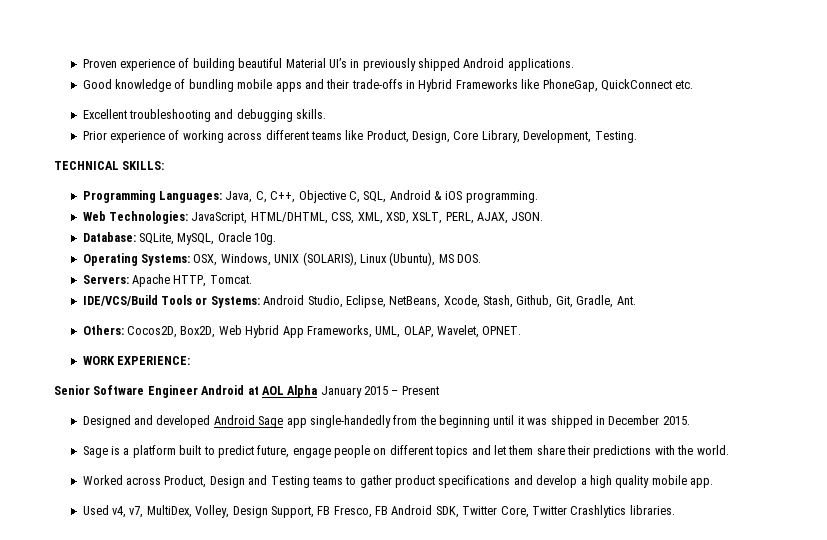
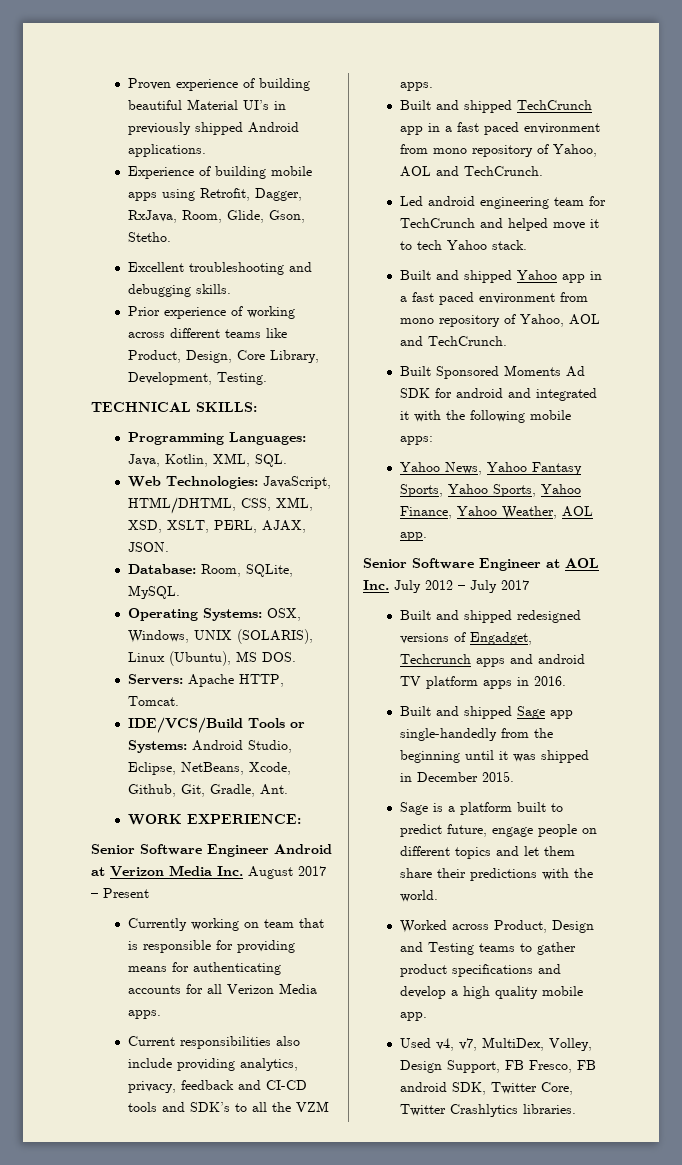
[82,79,694,92] Good knowledge of bundling mobile apps and their trade-offs in Hybrid Frameworks like PhoneGap, QuickConnect etc. -> [127,166,312,179] [127,188,302,201] [127,210,305,223] [127,232,171,242] Experience of building mobile apps using Retrofit, Dagger, RxJava, Room, Glide, Gson, Stetho.
[255,190,538,203] C, C++, Objective C, SQL, Android & iOS programming. -> [164,453,287,467] Kotlin, XML, SQL.
[138,232,277,245] SQLite, MySQL, Oracle 10g. -> [200,564,293,577] [127,585,180,599] Room, SQLite, MySQL.
[482,295,513,308] Stash, -> (291, 768) none
[82,325,522,338] // Others: Cocos2D, Box2D, Web Hybrid App Frameworks, UML, OLAP, Wavelet, OPNET. -> (288, 789) none
[261,385,439,398] [82,415,255,428] AOL Alpha January 2015 – Present // Designed and developed Android -> [110,865,326,879] [91,888,149,898] [127,918,324,931] [127,940,295,953] [127,962,281,975] [127,983,317,994] [127,1010,161,1019] [127,1036,300,1049] [127,1058,298,1071] [127,1080,307,1093] [127,1101,329,1112] [399,82,433,91] [399,100,592,113] [399,122,600,135] [399,144,597,157] [399,166,543,177] [399,196,606,209] [399,218,599,231] [399,240,527,250] [399,270,602,283] [399,292,588,305] [399,314,600,327] [399,336,507,346] [399,365,585,379] [399,388,597,401] [399,410,571,423] [399,436,433,445] [399,462,582,475] [399,484,581,497] [399,506,593,519] [399,532,427,541] [363,558,599,571] [363,580,529,593] [399,610,581,623] [399,632,532,645] [399,654,585,667] [399,676,566,689] [399,706,512,719] Verizon Media Inc. August 2017 – Present // Currently working on team that is responsible for providing means for authenticating accounts for all Verizon Media apps. // Current responsibilities also include providing analytics, privacy, feedback and CI-CD tools and SDK’s to all the VZM apps. // Built and shipped TechCrunch app in a fast paced environment from mono repository of Yahoo, AOL and TechCrunch. // Led android engineering team for TechCrunch and helped move it to tech Yahoo stack. // Built and shipped Yahoo app in a fast paced environment from mono repository of Yahoo, AOL and TechCrunch. // Built Sponsored Moments Ad SDK for android and integrated it with the following mobile apps: // Yahoo News, Yahoo Fantasy Sports, Yahoo Sports, Yahoo Finance, Yahoo Weather, AOL app. // Senior Software Engineer at AOL Inc. July 2012 – July 2017 // Built and shipped redesigned versions of Engadget, Techcrunch apps and android TV platform apps in 2016. // Built and shipped
[391,505,433,515] Android -> [399,1082,447,1092] android

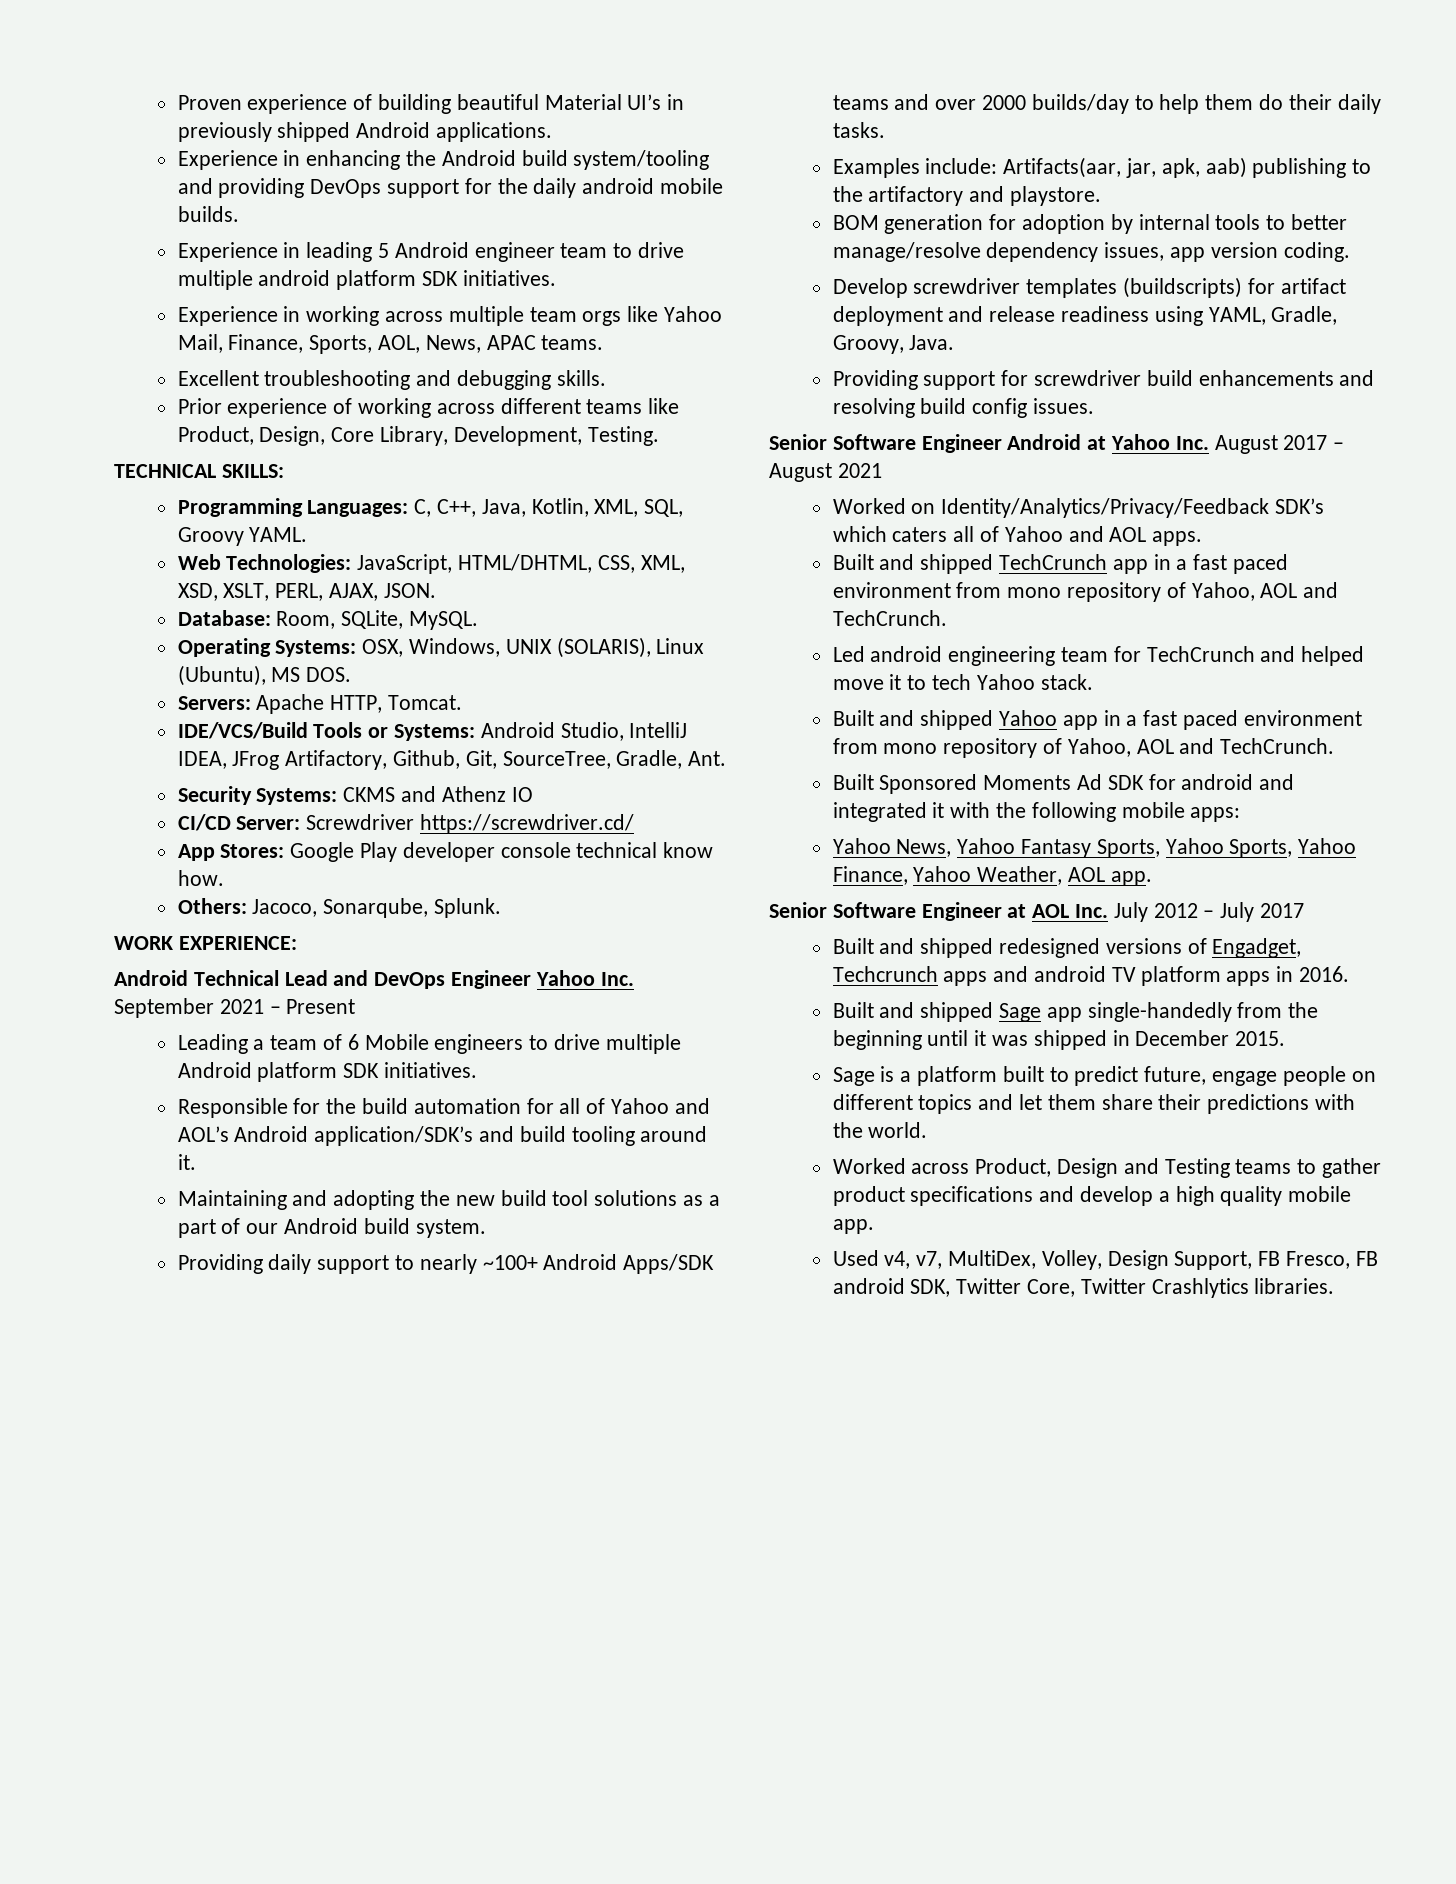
[198,166,312,179] [127,188,302,201] [127,210,305,223] [127,232,171,242] of building mobile apps using Retrofit, Dagger, RxJava, Room, Glide, Gson, Stetho. -> [283,150,710,170] [177,178,724,198] [177,206,239,222] [177,242,685,262] [177,270,556,290] [177,306,723,326] [177,334,604,354] in enhancing the Android build system/tooling and providing DevOps support for the daily android mobile builds. // Experience in leading 5 Android engineer team to drive multiple android platform SDK initiatives. // Experience in working across multiple team orgs like Yahoo Mail, Finance, Sports, AOL, News, APAC teams.
(306, 438) none -> [414,499,477,517] C, C++,
[254,454,287,467] SQL. -> [644,499,684,517] [177,527,308,546] SQL, Groovy YAML.
[127,762,291,775] Eclipse, NetBeans, Xcode, -> [629,722,688,738] [177,750,388,770] IntelliJ IDEA, JFrog Artifactory,
(205, 790) none -> [502,751,611,769] SourceTree,
[127,814,301,825] WORK EXPERIENCE: -> [177,786,533,805] [177,814,635,834] [177,842,714,862] [177,870,224,886] [177,898,502,918] [114,936,297,950] [114,970,634,989] [114,998,356,1018] [177,1034,681,1054] [177,1062,478,1082] [177,1098,710,1118] [177,1126,708,1146] [177,1154,196,1170] [177,1190,720,1210] [177,1218,486,1238] [177,1254,715,1274] [832,94,1381,114] [832,122,885,138] [832,157,1372,178] [832,186,1102,206] [832,214,1348,234] [832,242,1350,262] [832,277,1346,298] [832,306,1338,326] [832,335,955,354] [832,370,1375,390] [832,398,1095,418] Security Systems: CKMS and Athenz IO // CI/CD Server: Screwdriver https://screwdriver.cd/ // App Stores: Google Play developer console technical know how. // Others: Jacoco, Sonarqube, Splunk. // WORK EXPERIENCE: // Android Technical Lead and DevOps Engineer Yahoo Inc. September 2021 – Present // Leading a team of 6 Mobile engineers to drive multiple Android platform SDK initiatives. // Responsible for the build automation for all of Yahoo and AOL’s Android application/SDK’s and build tooling around it. // Maintaining and adopting the new build tool solutions as a part of our Android build system. // Providing daily support to nearly ~100+ Android Apps/SDK teams and over 2000 builds/day to help them do their daily tasks. // Examples include: Artifacts(aar, jar, apk, aab) publishing to the artifactory and playstore. // BOM generation for adoption by internal tools to better manage/resolve dependency issues, app version coding. // Develop screwdriver templates (buildscripts) for artifact deployment and release readiness using YAML, Gradle, Groovy, Java. // Providing support for screwdriver build enhancements and resolving build config issues.
[110,865,212,877] Verizon Media -> [1111,434,1171,450] Yahoo
[103,888,149,898] [127,918,324,931] [127,940,295,953] [127,962,281,975] [127,983,317,994] [127,1010,161,1019] [127,1036,300,1049] [127,1058,298,1071] [127,1080,307,1093] [127,1101,329,1112] Present // Currently working on team that is responsible for providing means for authenticating accounts for all Verizon Media apps. // Current responsibilities also include providing analytics, privacy, feedback and CI-CD tools and SDK’s to all the VZM -> [769,463,882,482] [832,498,1325,518] [832,526,1147,542] August 2021 // Worked on Identity/Analytics/Privacy/Feedback SDK’s which caters all of Yahoo and AOL

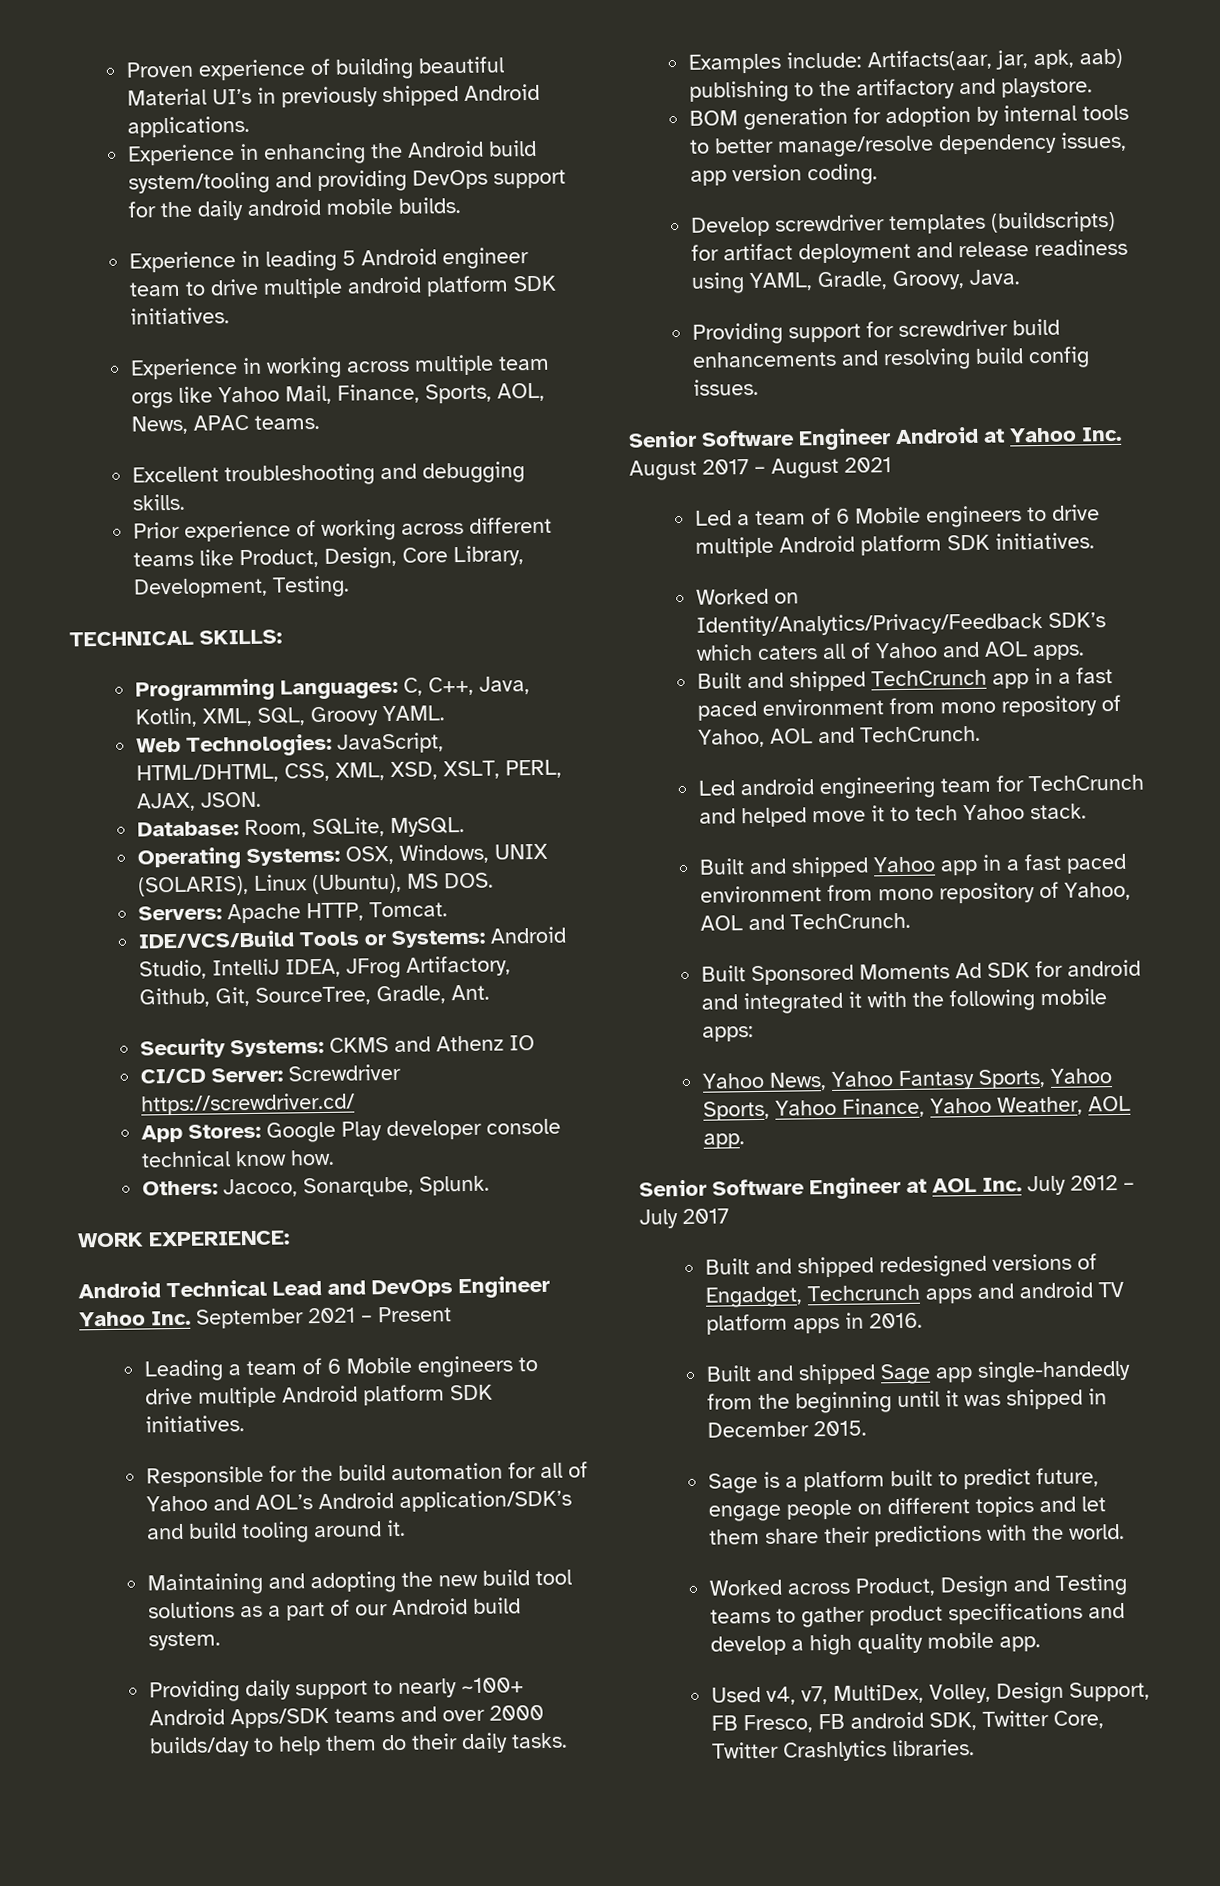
(882, 470) none -> [694,504,1100,528] [694,532,1095,558] // Led a team of 6 Mobile engineers to drive multiple Android platform SDK initiatives.

